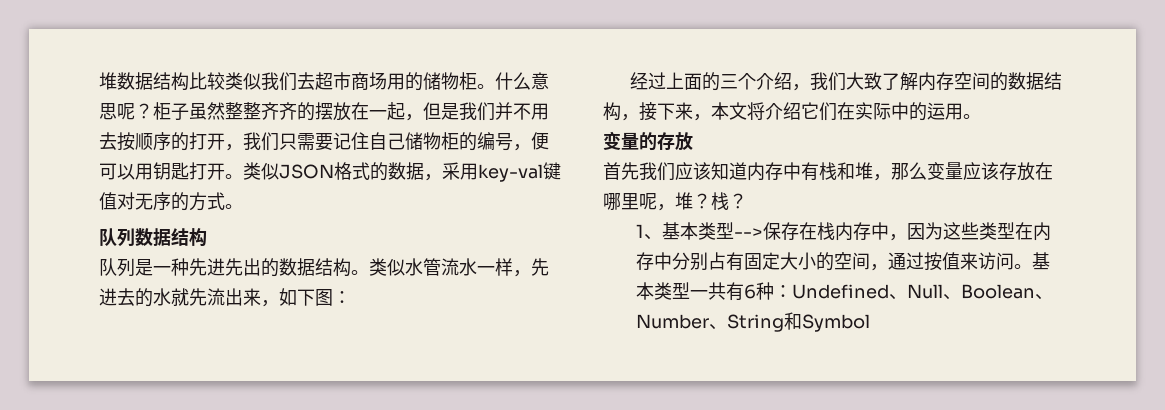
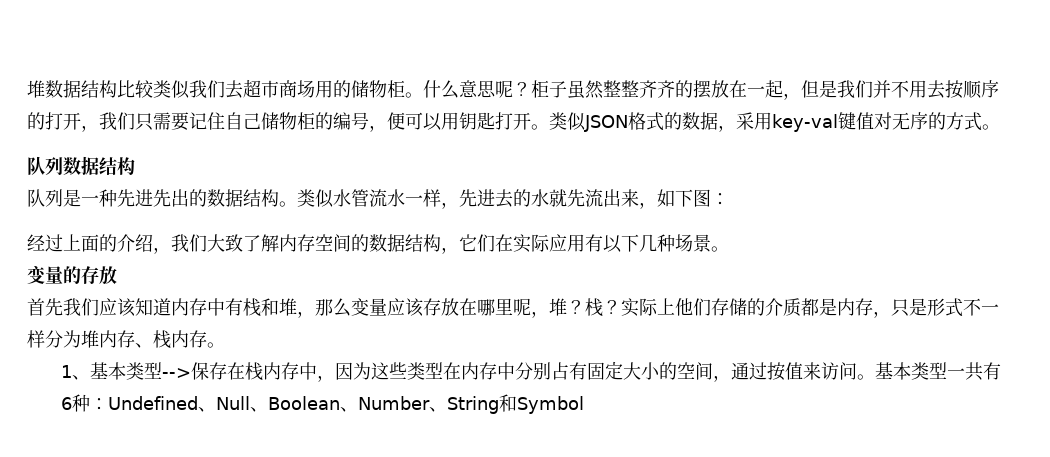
[719,73,756,90] 三个 -> (117, 243) none
[639,102,963,121] 接下来，本文将介绍它们在实际中的运用 -> [459,234,711,253] 它们在实际应用有以下几种场景
(747, 201) none -> [621,298,999,318] [27,330,225,349] 实际上他们存储的介质都是内存，只是形式不一样分为堆内存、栈内存。

